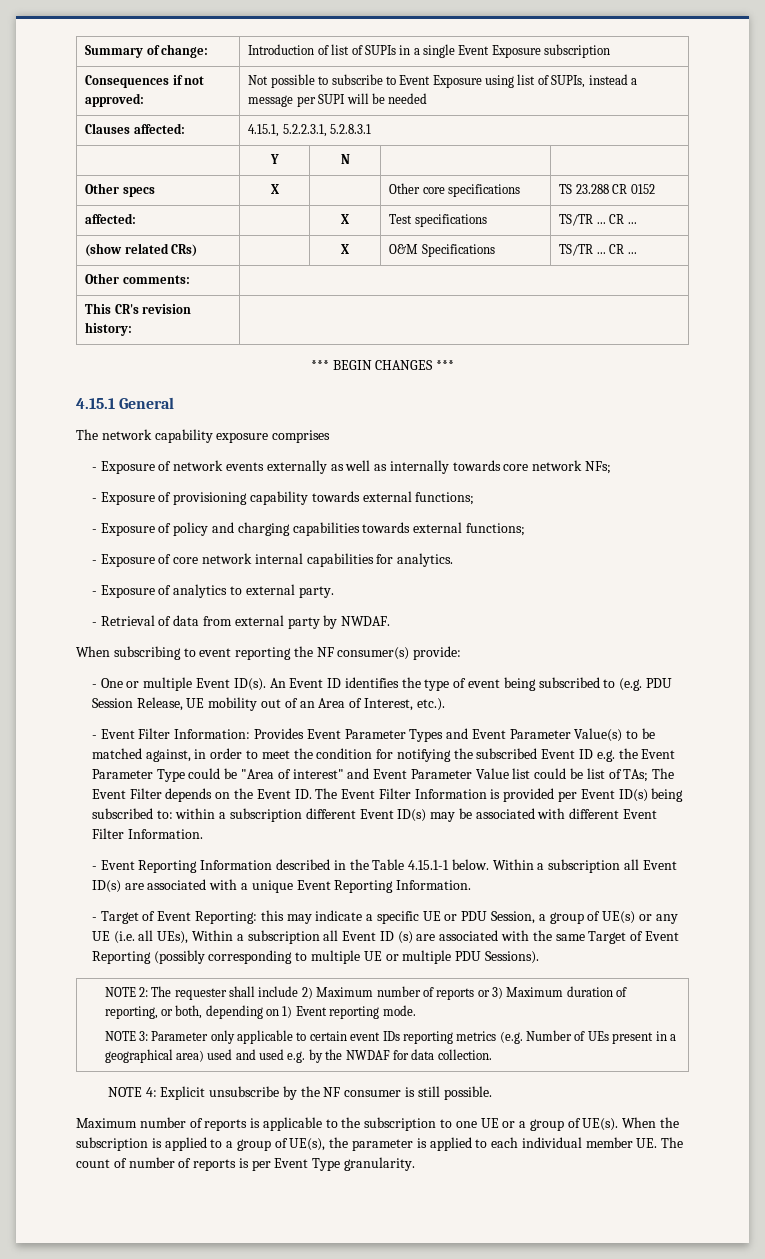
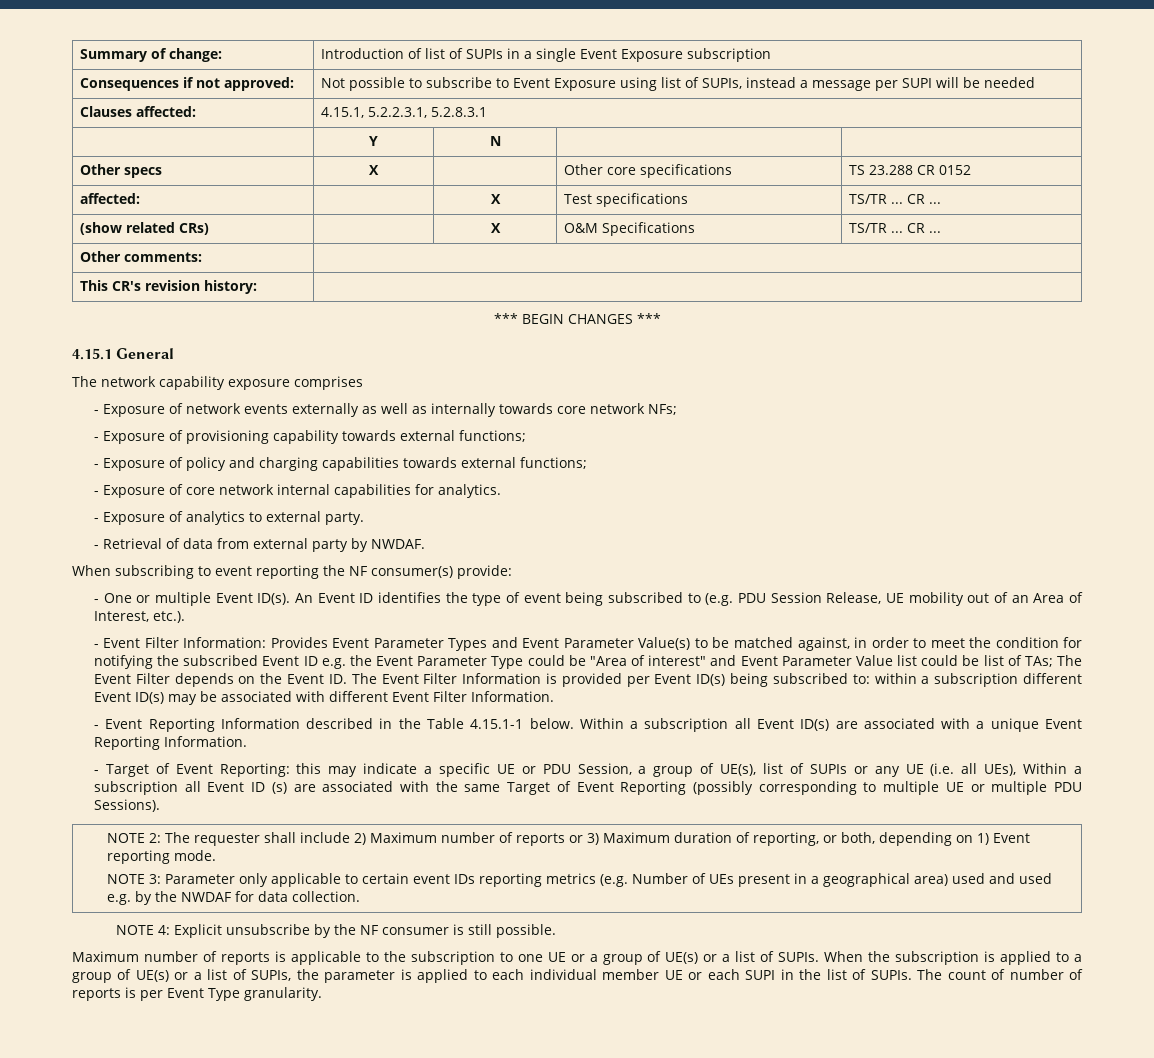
[602,911,636,924] UE(s) -> [720,763,847,776] UE(s), list of SUPIs
[582,1118,619,1131] UE(s). -> [665,951,820,964] UE(s) or a list of SUPIs.
[289,1138,326,1151] UE(s), -> [135,969,292,982] UE(s) or a list of SUPIs,
[636,1138,658,1148] UE. -> [664,969,912,980] UE or each SUPI in the list of SUPIs.

